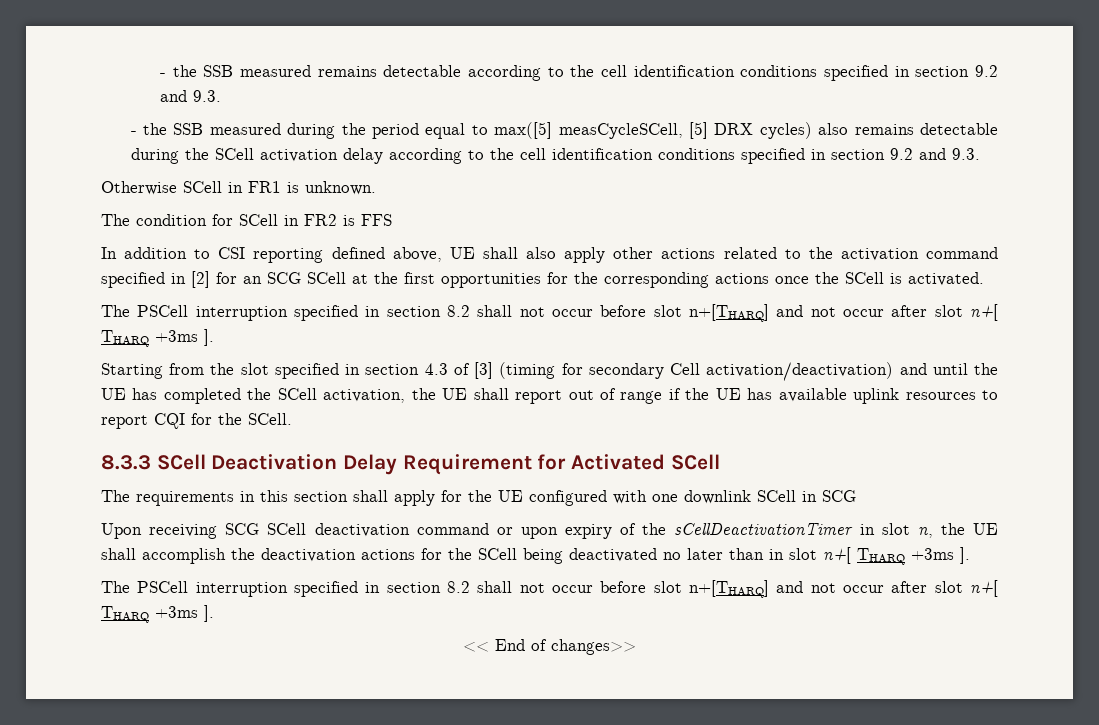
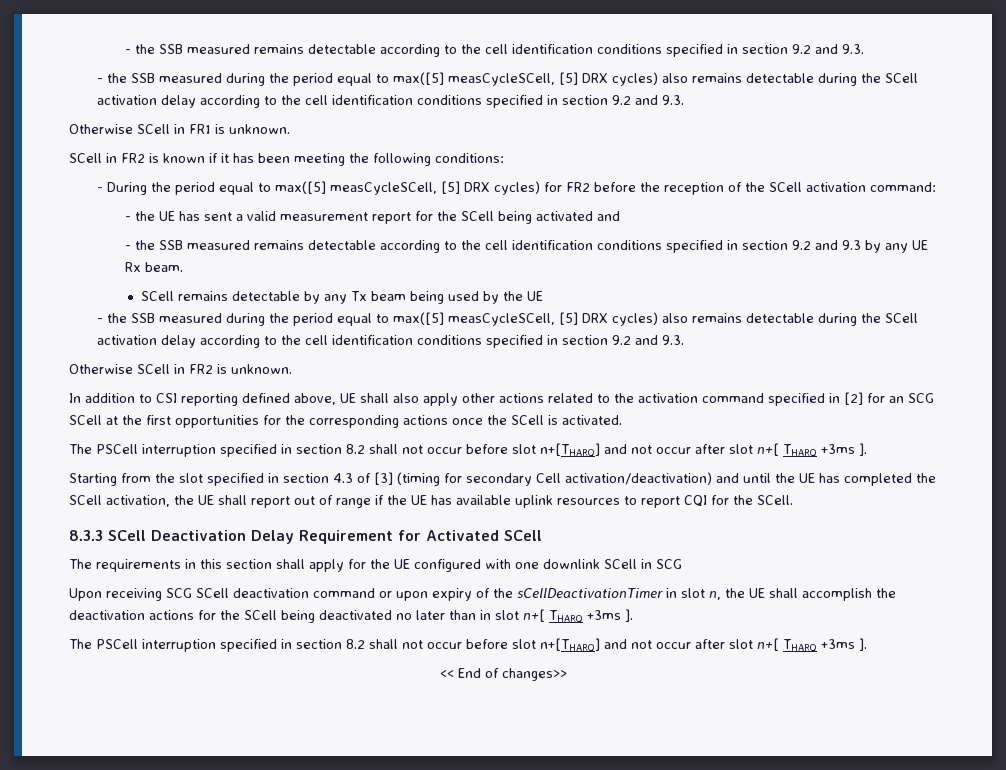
[101,214,392,226] The condition for SCell in FR2 is FFS -> [69,153,504,166] [97,181,937,195] [125,211,621,224] [125,240,929,253] [125,262,184,272] [141,291,544,304] [97,312,919,326] [97,335,685,348] [69,364,292,374] SCell in FR2 is known if it has been meeting the following conditions: // - During the period equal to max([5] measCycleSCell, [5] DRX cycles) for FR2 before the reception of the SCell activation command: // - the UE has sent a valid measurement report for the SCell being activated and // - the SSB measured remains detectable according to the cell identification conditions specified in section 9.2 and 9.3 by any UE Rx beam. // SCell remains detectable by any Tx beam being used by the UE // - the SSB measured during the period equal to max([5] measCycleSCell, [5] DRX cycles) also remains detectable during the SCell activation delay according to the cell identification conditions specified in section 9.2 and 9.3. // Otherwise SCell in FR2 is unknown.

